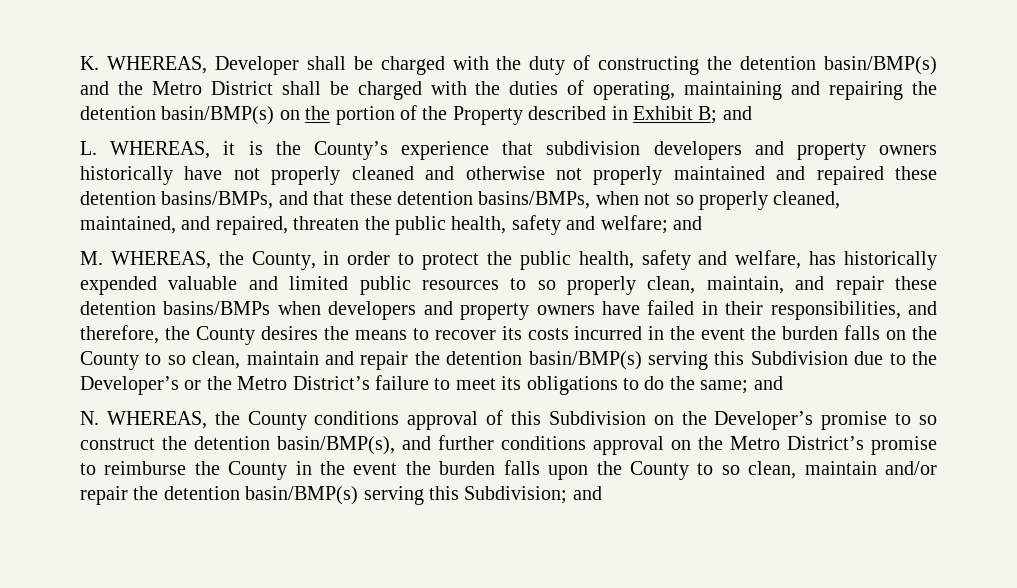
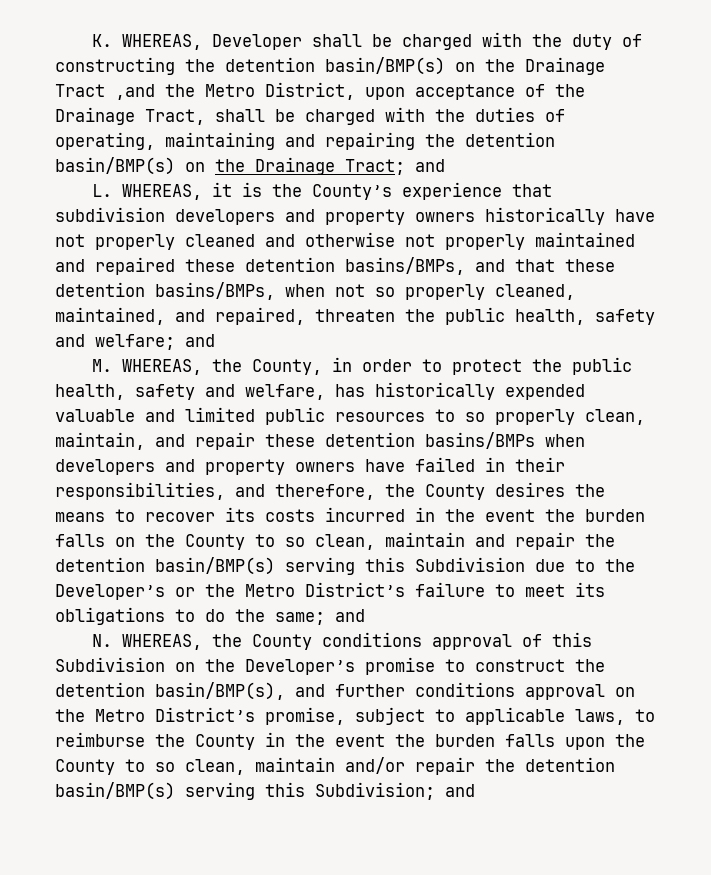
[80,81,273,95] and the Metro District -> [455,57,605,75] [55,82,585,100] [55,107,205,125] on the Drainage Tract ,and the Metro District, upon acceptance of the Drainage Tract,
[335,105,718,125] portion of the Property described in Exhibit B; -> [255,157,405,175] Drainage Tract;
[919,415,938,425] so -> (465, 665) none
[871,436,937,455] promise -> [265,707,625,725] promise, subject to applicable laws,

